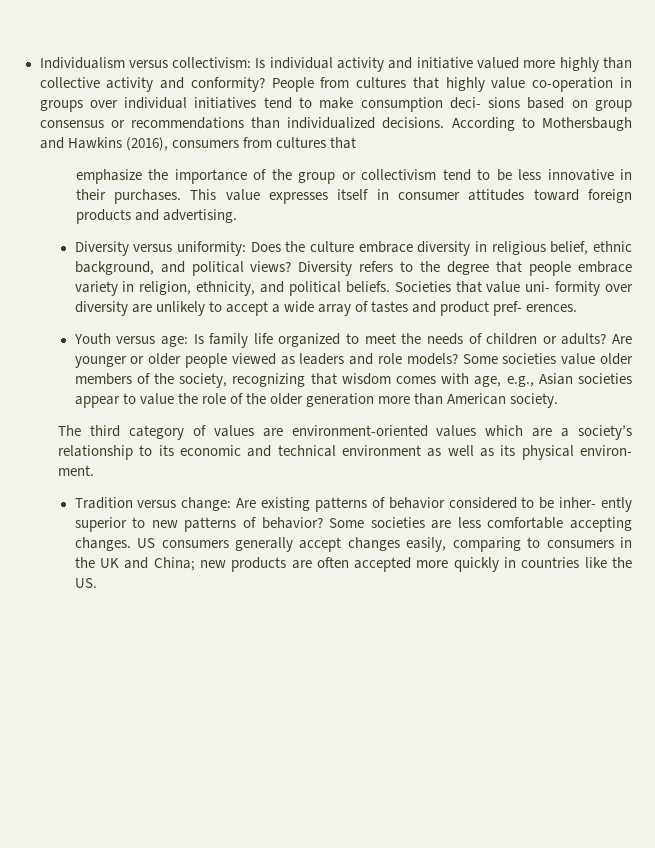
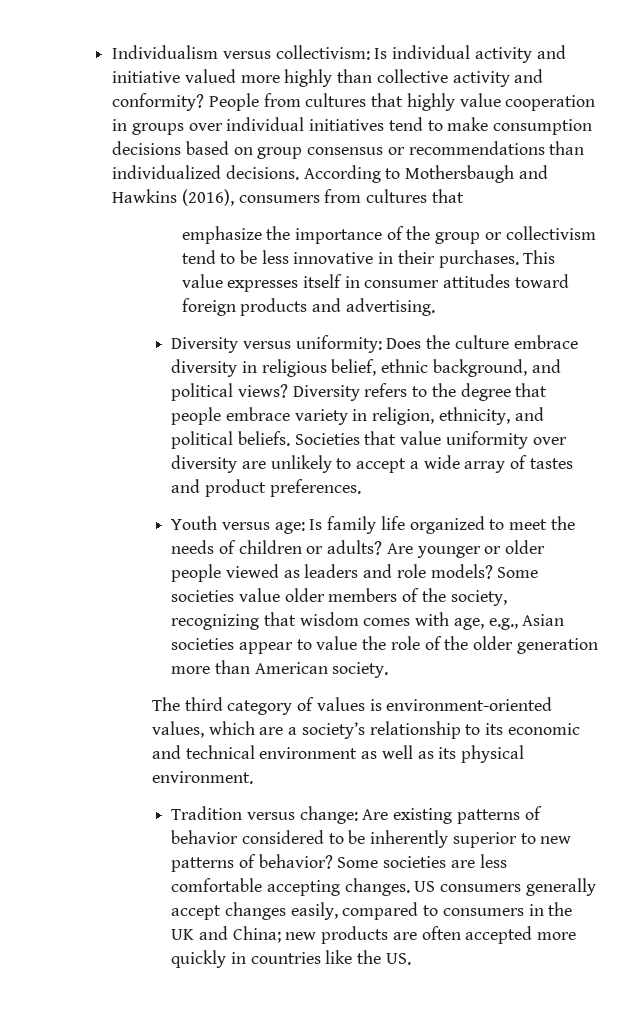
[532,77,614,92] co-operation -> [505,95,596,111] cooperation
[449,97,521,109] deci- sions -> [112,141,182,155] decisions
[525,281,601,296] uni- formity -> [445,431,528,449] uniformity
[493,301,578,316] pref- erences. -> [269,479,361,497] preferences.
[262,425,477,437] are environment-oriented values -> [369,697,553,711] [152,721,205,738] is environment-oriented values,
[579,445,632,456] [58,465,95,476] environ- ment. -> [152,771,254,784] environment.
[559,497,633,512] inher- ently -> [370,830,449,848] inherently
[452,537,521,552] comparing -> [342,902,419,920] compared

